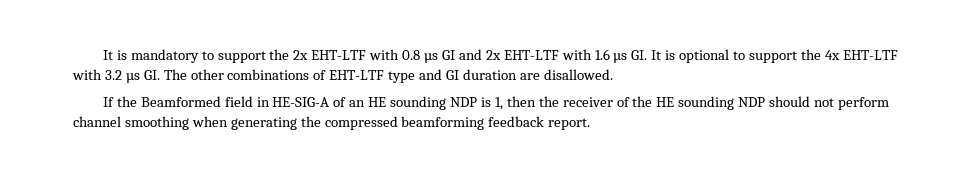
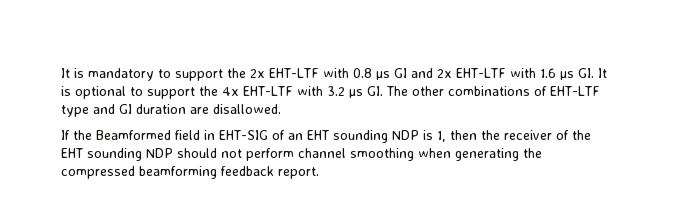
[272,97,330,107] HE-SIG-A -> [219,130,268,140] EHT-SIG
[368,97,387,107] HE -> [307,130,329,140] EHT
[656,97,675,107] HE -> [61,148,83,158] EHT

